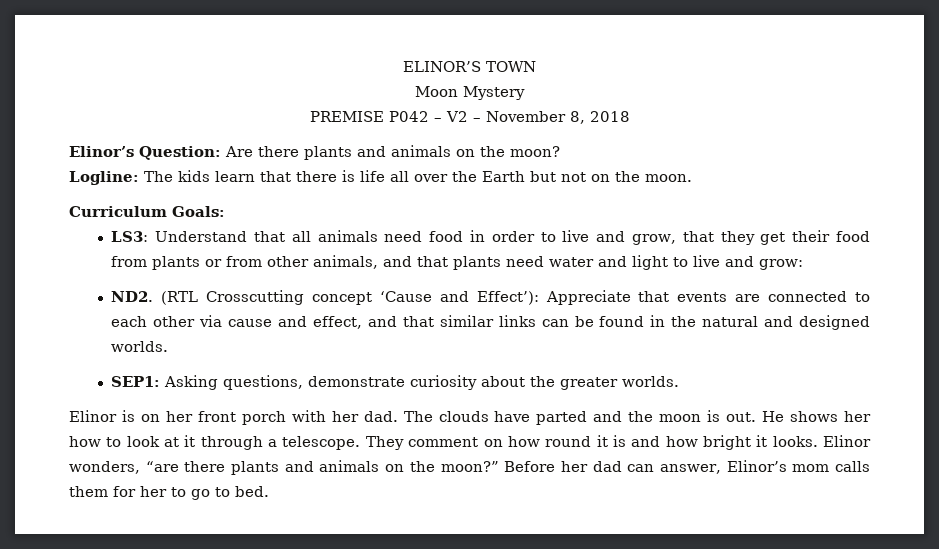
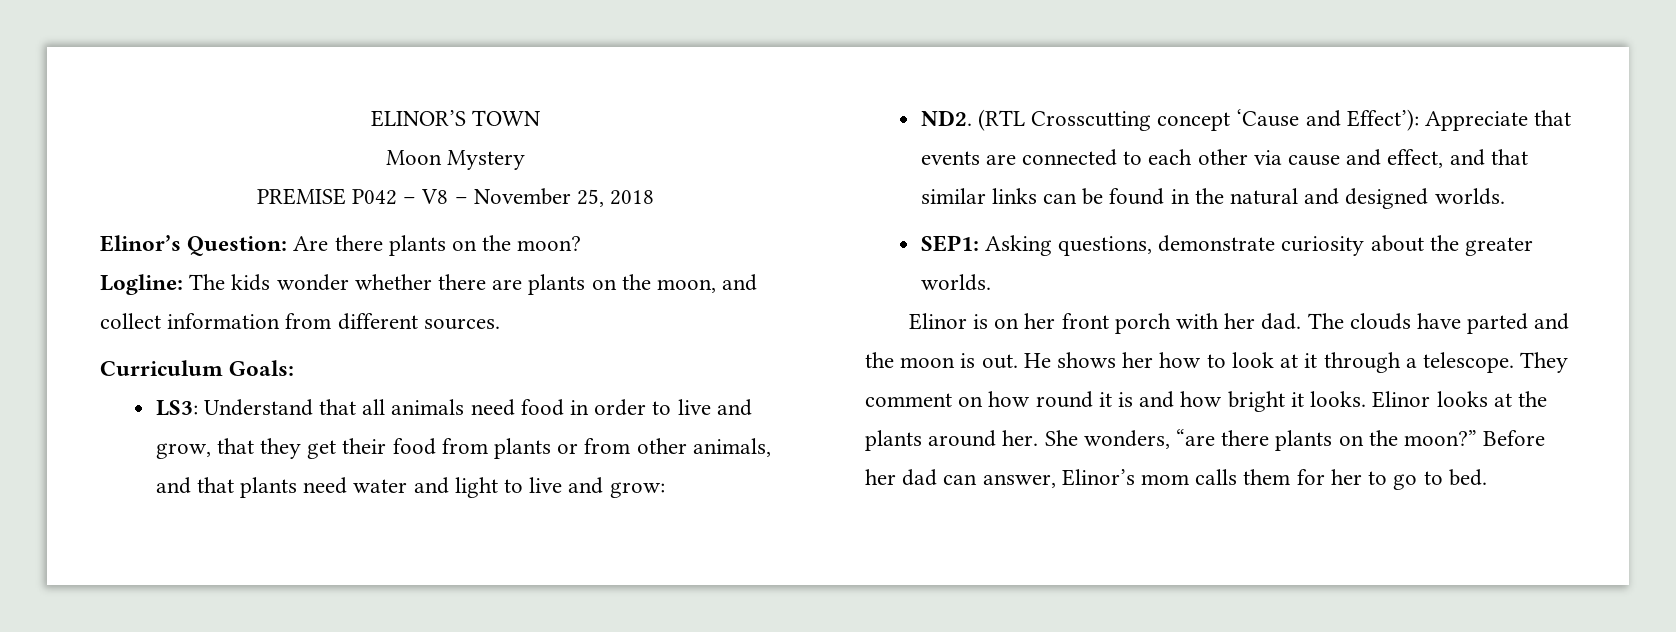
[445,111,468,122] V2 -> [421,189,449,204] V8
[569,111,585,124] 8, -> [577,189,605,207] 25,
[357,145,451,157] and animals -> (446, 245) none
[215,170,692,182] learn that there is life all over the Earth but not on the moon. -> [276,274,758,295] [100,313,500,330] wonder whether there are plants on the moon, and collect information from different sources.
(872, 441) none -> [1436,391,1547,407] [865,430,1078,451] looks at the plants around her. She
[284,460,380,472] and animals -> (1333, 440) none

